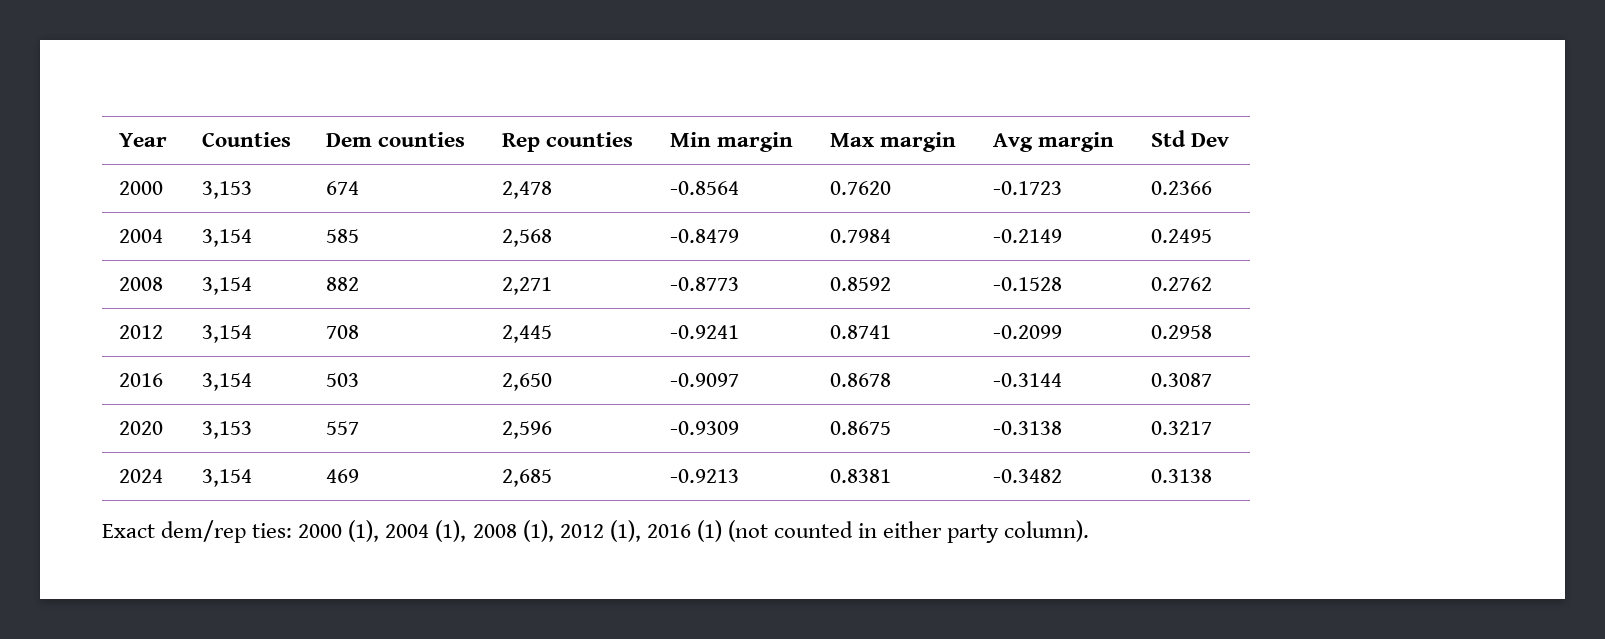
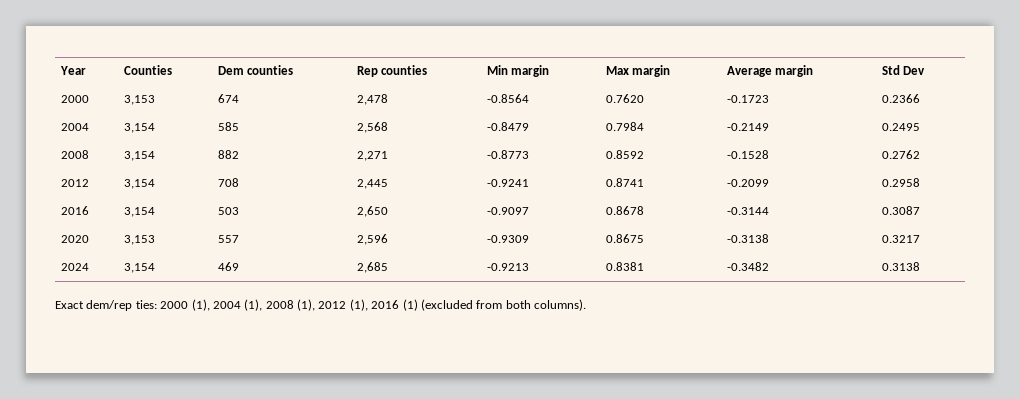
[993,133,1034,152] Avg -> [726,66,772,77] Average
[727,520,1090,543] (not counted in either party column). -> [420,299,586,311] (excluded from both columns).

